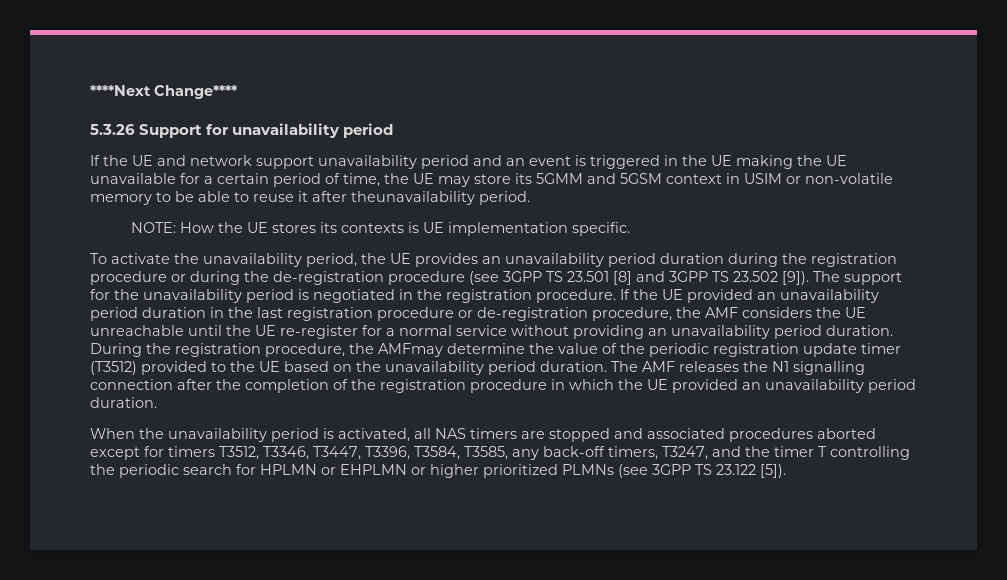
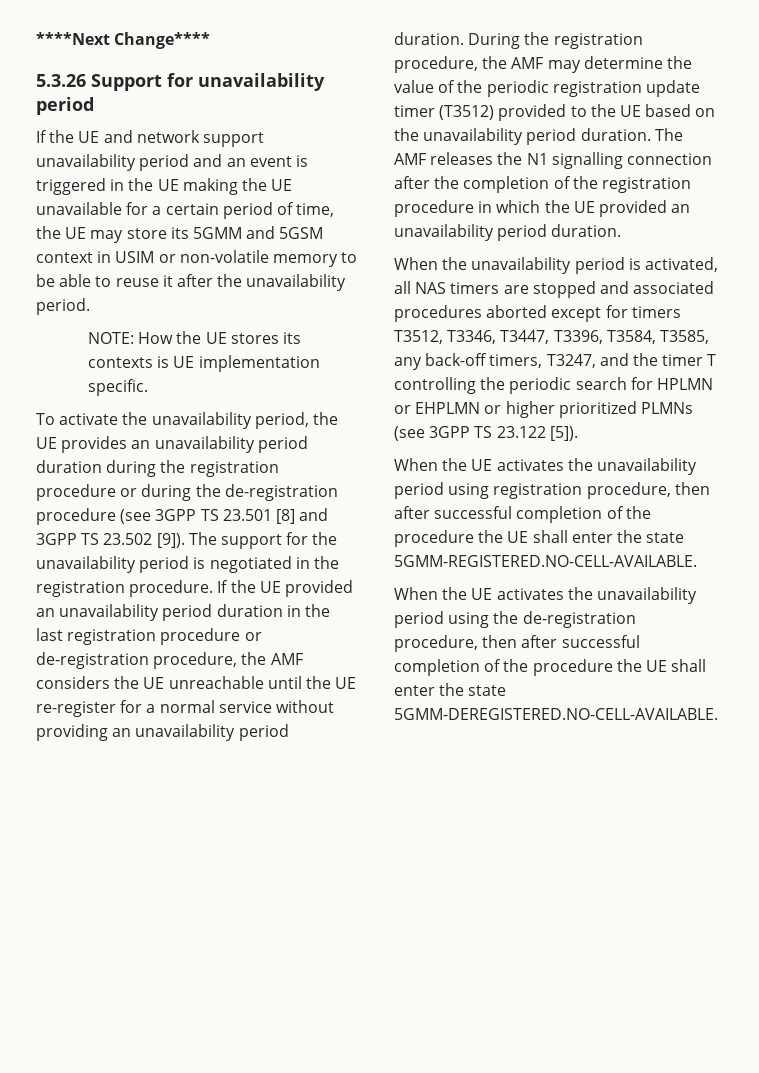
[351,191,475,205] theunavailability -> [217,274,347,291] the unavailability
[378,343,443,357] AMFmay -> [511,57,581,73] AMF may
(786, 471) none -> [394,458,697,475] [394,482,710,499] [394,506,651,523] [394,530,685,547] [394,555,697,567] [394,587,697,604] [394,611,636,628] [394,635,640,652] [394,659,707,676] [394,683,507,696] [394,708,718,720] // When the UE activates the unavailability period using registration procedure, then after successful completion of the procedure the UE shall enter the state 5GMM-REGISTERED.NO-CELL-AVAILABLE. // When the UE activates the unavailability period using the de-registration procedure, then after successful completion of the procedure the UE shall enter the state 5GMM-DEREGISTERED.NO-CELL-AVAILABLE.

